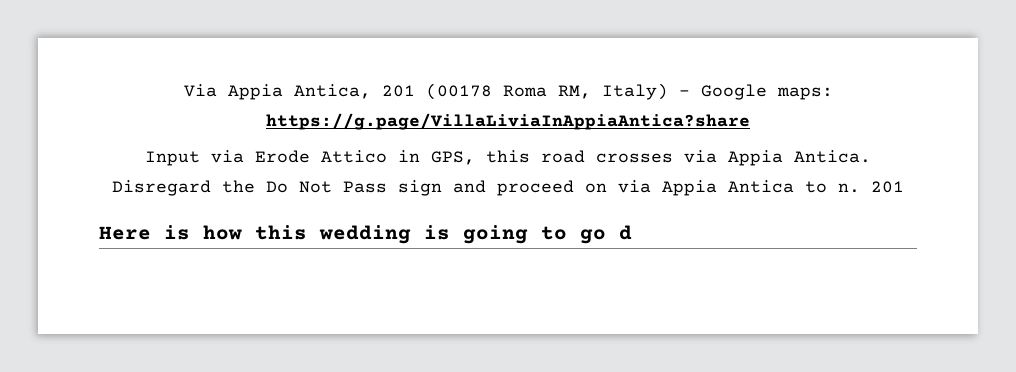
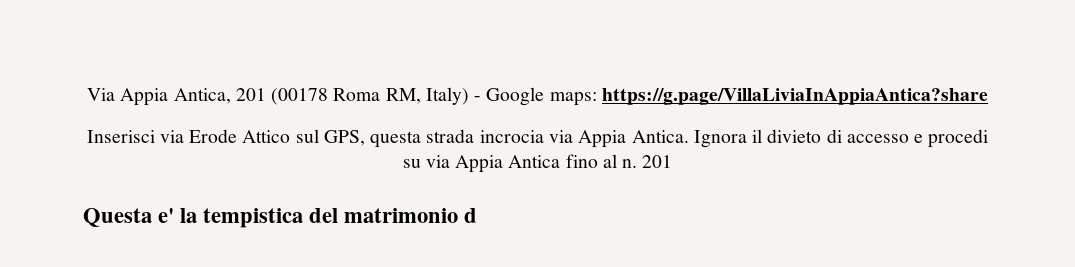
[145,151,200,166] Input -> [86,130,155,143] Inserisci
[398,150,871,166] [112,180,607,196] in GPS, this road crosses via Appia Antica. Disregard the Do Not Pass sign and proceed on -> [295,129,989,148] [402,159,421,168] sul GPS, questa strada incrocia via Appia Antica. Ignora il divieto di accesso e procedi su
[805,181,827,193] to -> [565,154,617,168] fino al
[99,225,606,244] Here is how this wedding is going to go -> [83,208,459,228] Questa e' la tempistica del matrimonio

